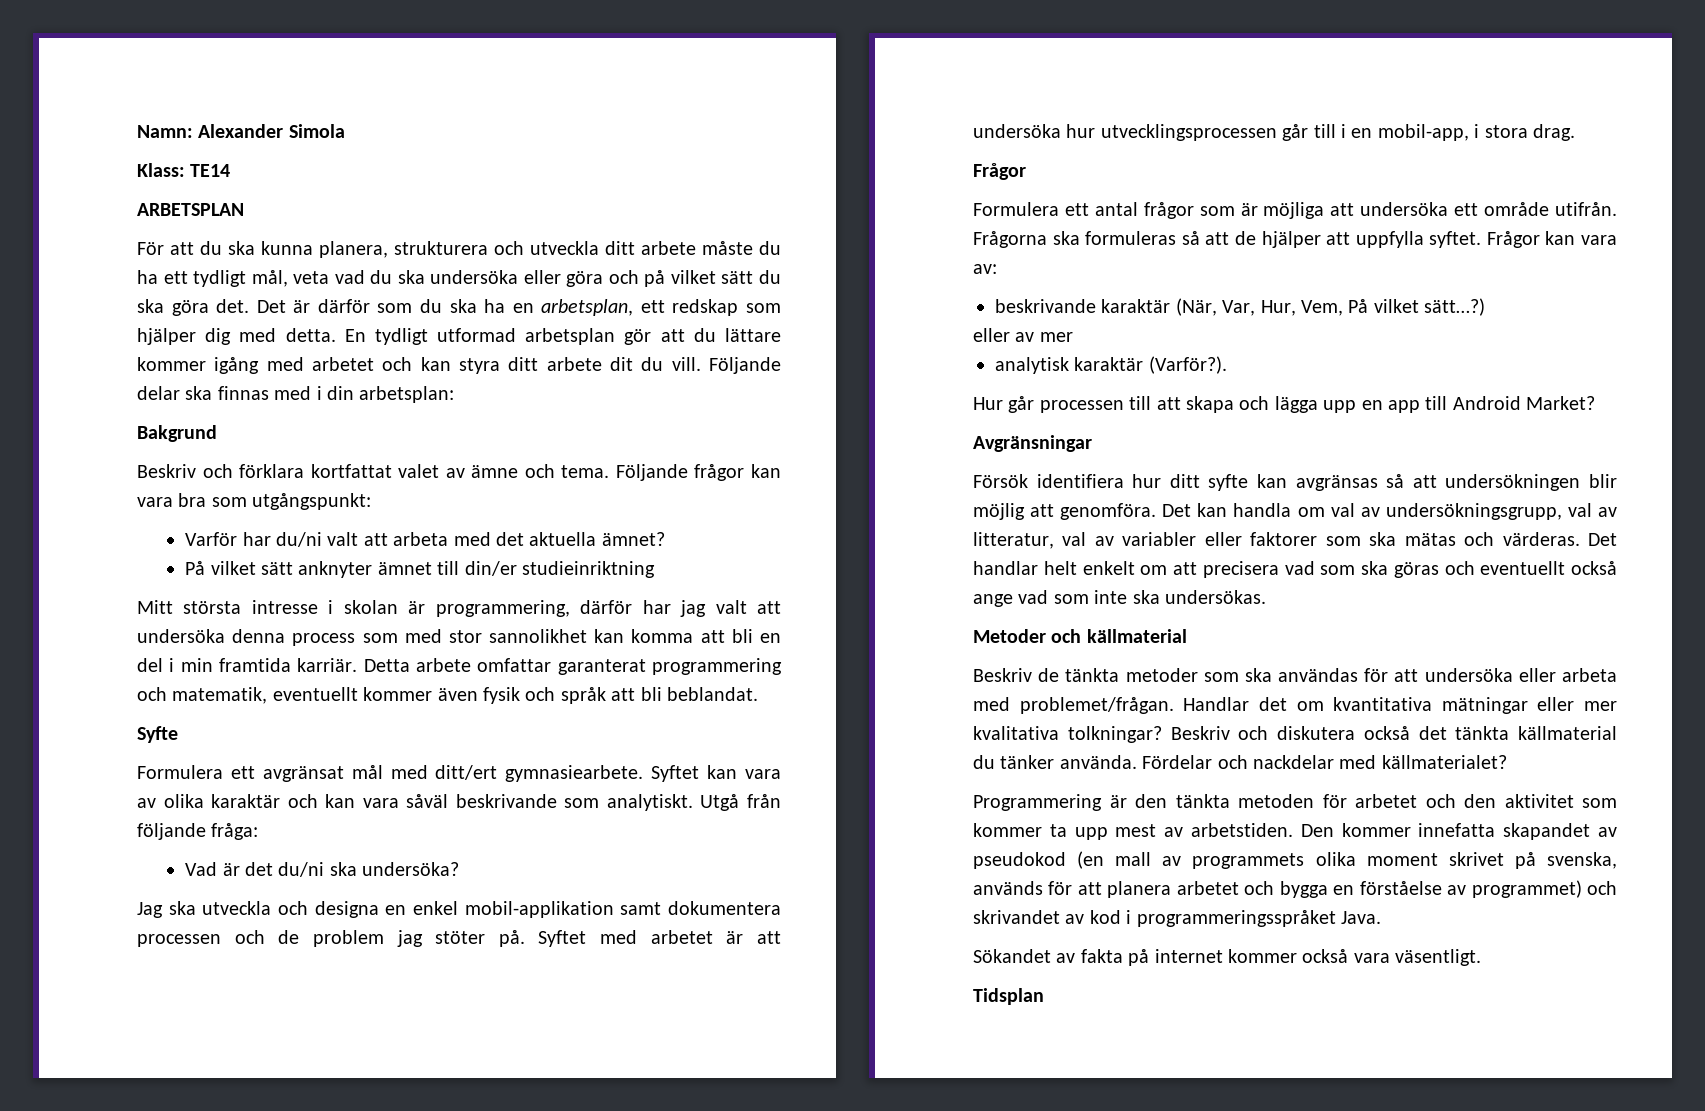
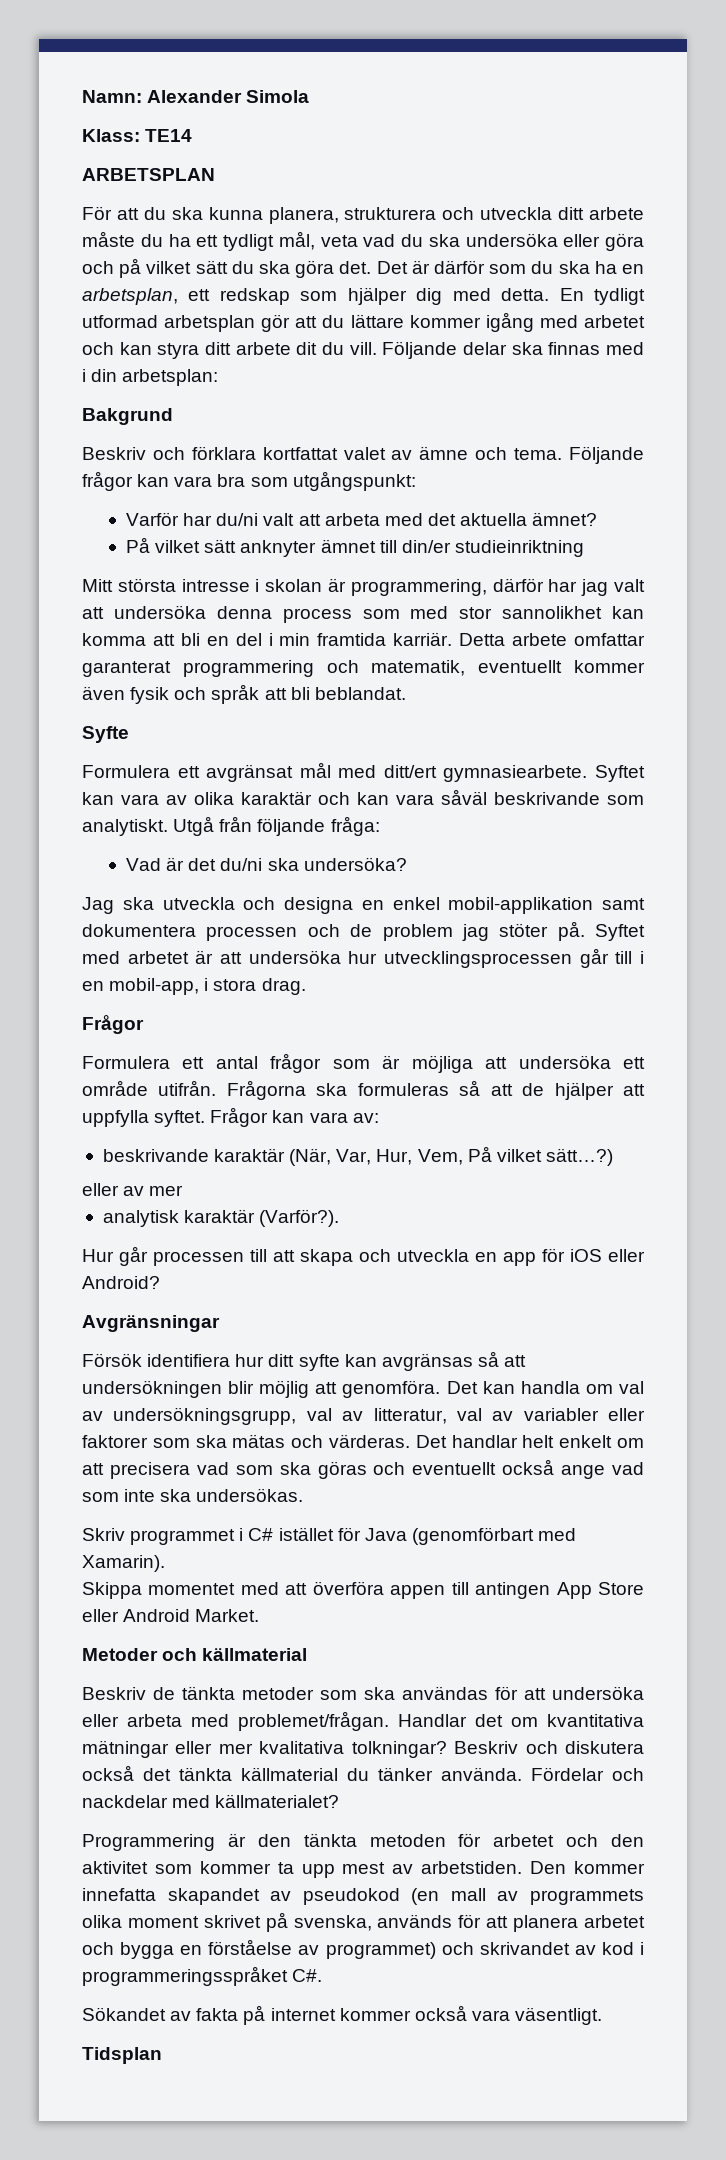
[1274,396,1596,413] lägga upp en app till Android Market? -> [397,1248,645,1266] [82,1276,160,1289] utveckla en app för iOS eller Android?
(1266, 597) none -> [82,1527,577,1545] [82,1555,165,1572] [82,1581,645,1599] [82,1609,260,1622] // Skriv programmet i C# istället för Java (genomförbart med Xamarin). // Skippa momentet med att överföra appen till antingen App Store eller Android Market.
[1341,911,1381,924] Java. -> [292,1969,323,1982] C#.

